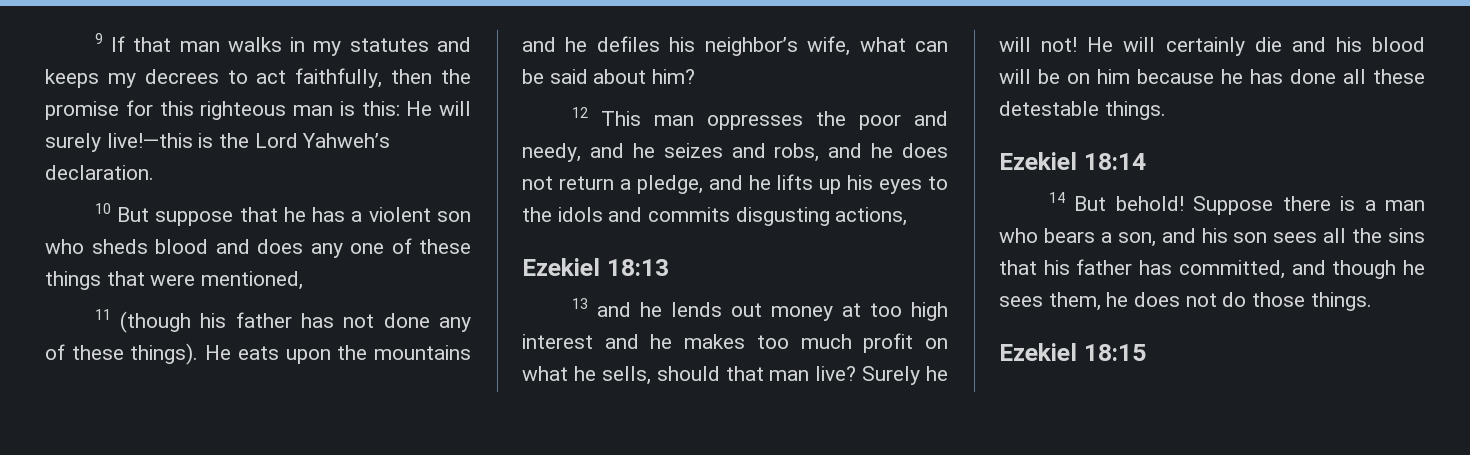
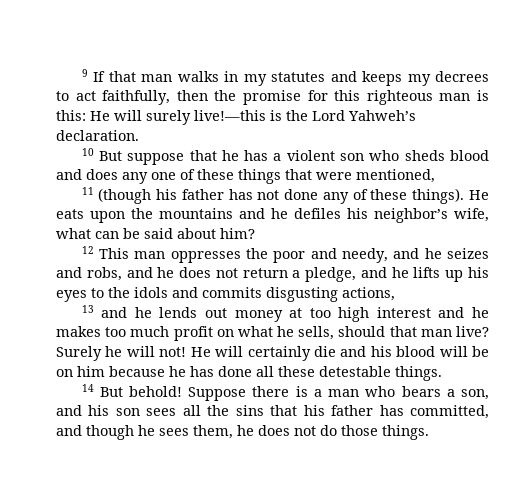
[522,258,669,276] // Ezekiel 18:13 -> (395, 294) none
[999,152,1146,170] // Ezekiel 18:14 -> (442, 373) none
[999,343,1146,361] // Ezekiel 18:15 -> (429, 432) none

